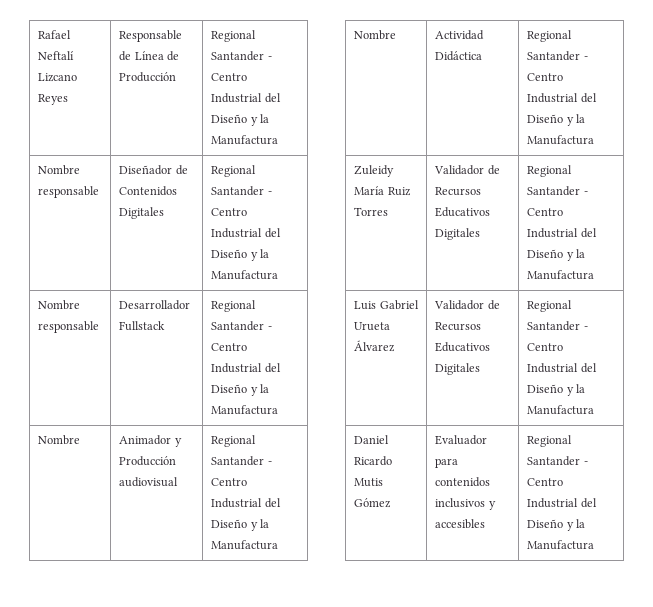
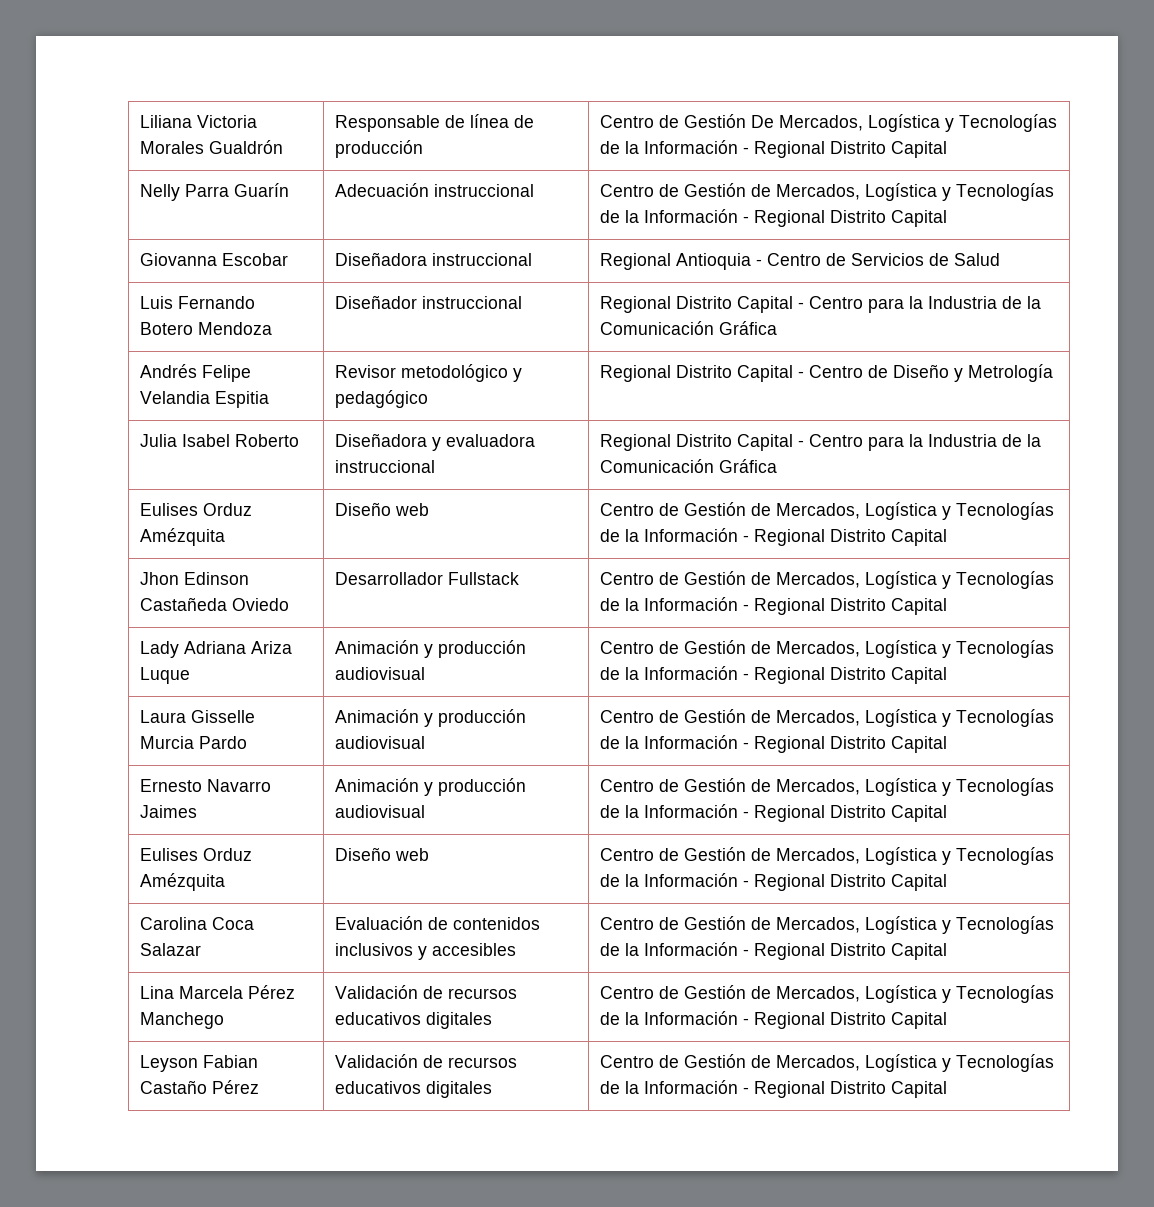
[38,30,72,39] [38,51,75,60] [38,73,78,82] [38,94,69,105] [119,30,183,42] [119,51,179,61] [119,72,177,82] [211,30,257,42] [211,51,272,61] [211,73,248,81] [211,93,281,103] [211,114,269,126] [211,135,279,145] [38,165,81,175] [38,186,100,198] [119,165,188,175] [119,186,178,196] [119,207,165,219] [211,165,257,177] [211,186,272,196] [211,208,248,216] [211,228,281,238] [211,249,269,261] [211,270,279,280] [38,300,81,310] [38,321,100,333] [119,300,191,310] [119,321,166,331] [211,300,257,312] [211,321,272,331] [211,343,248,351] [211,363,281,373] [211,384,269,396] [211,405,279,415] [38,435,81,445] [119,435,182,447] [119,456,177,466] [119,477,179,487] [211,435,257,447] [211,456,272,466] [211,478,248,486] [211,498,281,508] [211,519,269,531] [211,540,279,550] [354,30,397,40] [435,30,485,40] [435,51,483,61] [527,30,573,42] [527,51,588,61] [527,73,564,81] [527,93,597,103] [527,114,585,126] [527,135,595,145] [354,165,395,177] [354,186,411,196] [354,207,389,216] [434,165,500,175] [435,187,482,196] [435,207,491,217] [435,228,481,240] [527,165,573,177] [527,186,588,196] [527,208,564,216] [527,228,597,238] [527,249,585,261] [527,270,595,280] [354,300,419,310] [354,322,391,331] [354,340,396,352] [434,300,500,310] [435,322,482,331] [435,342,491,352] [435,363,481,375] [527,300,573,312] [527,321,588,331] [527,343,564,351] [527,363,597,373] [527,384,585,396] [527,405,595,415] [354,435,390,444] [354,456,393,466] [354,478,384,487] [354,498,392,508] [435,435,488,445] [435,458,459,468] [435,477,491,487] [435,498,496,510] [435,519,486,529] [527,435,573,447] [527,456,588,466] [527,478,564,486] [527,498,597,508] [527,519,585,531] [527,540,595,550] Rafael Neftalí Lizcano Reyes | Responsable de Línea de Producción | Regional Santander - Centro Industrial del Diseño y la Manufactura // Nombre responsable | Diseñador de Contenidos Digitales | Regional Santander - Centro Industrial del Diseño y la Manufactura // Nombre responsable | Desarrollador Fullstack | Regional Santander - Centro Industrial del Diseño y la Manufactura // Nombre | Animador y Producción audiovisual | Regional Santander - Centro Industrial del Diseño y la Manufactura // Nombre | Actividad Didáctica | Regional Santander - Centro Industrial del Diseño y la Manufactura // Zuleidy María Ruiz Torres | Validador de Recursos Educativos Digitales | Regional Santander - Centro Industrial del Diseño y la Manufactura // Luis Gabriel Urueta Álvarez | Validador de Recursos Educativos Digitales | Regional Santander - Centro Industrial del Diseño y la Manufactura // Daniel Ricardo Mutis Gómez | Evaluador para contenidos inclusivos y accesibles | Regional Santander - Centro Industrial del Diseño y la Manufactura -> [140,115,258,128] [140,140,284,154] [335,114,535,132] [335,140,424,158] [600,114,1058,132] [600,140,948,158] [140,183,290,201] [335,183,535,197] [600,183,1055,201] [600,209,948,227] [140,253,289,266] [335,252,533,266] [600,253,1001,270] [140,296,256,309] [140,322,273,335] [335,295,523,309] [600,296,1042,313] [600,321,778,335] [140,364,252,382] [140,391,270,408] [335,364,523,382] [335,390,429,408] [600,364,1054,382] [140,434,300,447] [335,433,536,451] [335,460,436,473] [600,434,1042,451] [600,459,778,473] [140,503,253,516] [140,528,226,546] [335,502,430,516] [600,502,1055,520] [600,528,948,546] [140,572,250,585] [140,597,290,611] [335,572,520,585] [600,571,1055,589] [600,597,948,615] [140,641,293,658] [140,667,191,684] [335,640,527,658] [335,667,426,680] [600,640,1055,658] [600,666,948,684] [140,710,256,723] [140,736,248,749] [335,709,527,727] [335,736,426,749] [600,709,1055,727] [600,735,948,753] [140,779,272,792] [140,805,198,818] [335,778,527,796] [335,805,426,818] [600,778,1055,796] [600,804,948,822] [140,848,253,861] [140,873,226,891] [335,847,430,861] [600,847,1055,865] [600,873,948,891] [140,917,255,930] [140,943,202,956] [335,916,541,930] [335,943,517,960] [600,916,1055,934] [600,942,948,960] [140,985,296,999] [140,1012,225,1029] [335,985,518,999] [335,1012,493,1029] [600,985,1055,1003] [600,1011,948,1029] [140,1055,259,1072] [140,1080,260,1094] [335,1054,518,1068] [335,1081,493,1098] [600,1054,1055,1072] [600,1080,948,1098] Liliana Victoria Morales Gualdrón | Responsable de línea de producción | Centro de Gestión De Mercados, Logística y Tecnologías de la Información - Regional Distrito Capital // Nelly Parra Guarín | Adecuación instruccional | Centro de Gestión de Mercados, Logística y Tecnologías de la Información - Regional Distrito Capital // Giovanna Escobar | Diseñadora instruccional | Regional Antioquia - Centro de Servicios de Salud // Luis Fernando Botero Mendoza | Diseñador instruccional | Regional Distrito Capital - Centro para la Industria de la Comunicación Gráfica // Andrés Felipe Velandia Espitia | Revisor metodológico y pedagógico | Regional Distrito Capital - Centro de Diseño y Metrología // Julia Isabel Roberto | Diseñadora y evaluadora instruccional | Regional Distrito Capital - Centro para la Industria de la Comunicación Gráfica // Eulises Orduz Amézquita | Diseño web | Centro de Gestión de Mercados, Logística y Tecnologías de la Información - Regional Distrito Capital // Jhon Edinson Castañeda Oviedo | Desarrollador Fullstack | Centro de Gestión de Mercados, Logística y Tecnologías de la Información - Regional Distrito Capital // Lady Adriana Ariza Luque | Animación y producción audiovisual | Centro de Gestión de Mercados, Logística y Tecnologías de la Información - Regional Distrito Capital // Laura Gisselle Murcia Pardo | Animación y producción audiovisual | Centro de Gestión de Mercados, Logística y Tecnologías de la Información - Regional Distrito Capital // Ernesto Navarro Jaimes | Animación y producción audiovisual | Centro de Gestión de Mercados, Logística y Tecnologías de la Información - Regional Distrito Capital // Eulises Orduz Amézquita | Diseño web | Centro de Gestión de Mercados, Logística y Tecnologías de la Información - Regional Distrito Capital // Carolina Coca Salazar | Evaluación de contenidos inclusivos y accesibles | Centro de Gestión de Mercados, Logística y Tecnologías de la Información - Regional Distrito Capital // Lina Marcela Pérez Manchego | Validación de recursos educativos digitales | Centro de Gestión de Mercados, Logística y Tecnologías de la Información - Regional Distrito Capital // Leyson Fabian Castaño Pérez | Validación de recursos educativos digitales | Centro de Gestión de Mercados, Logística y Tecnologías de la Información - Regional Distrito Capital

